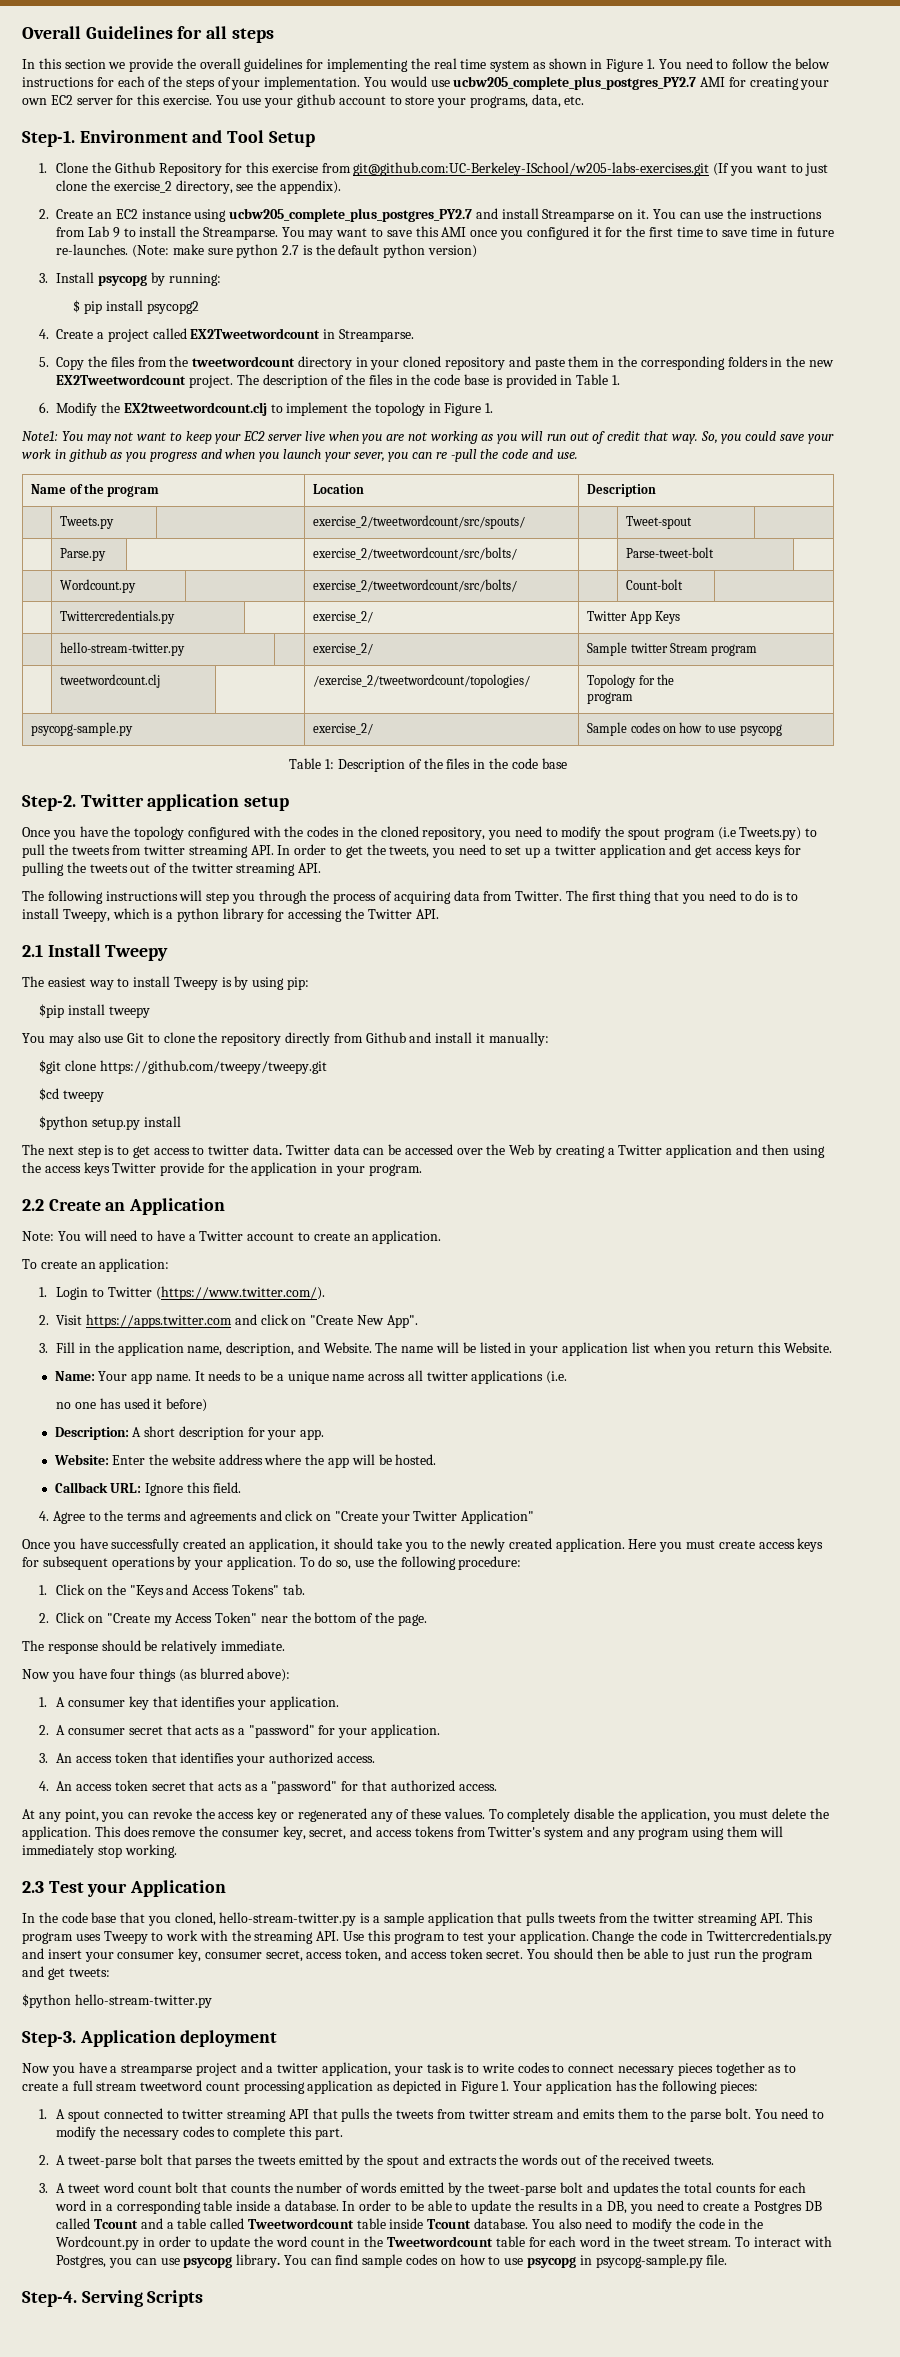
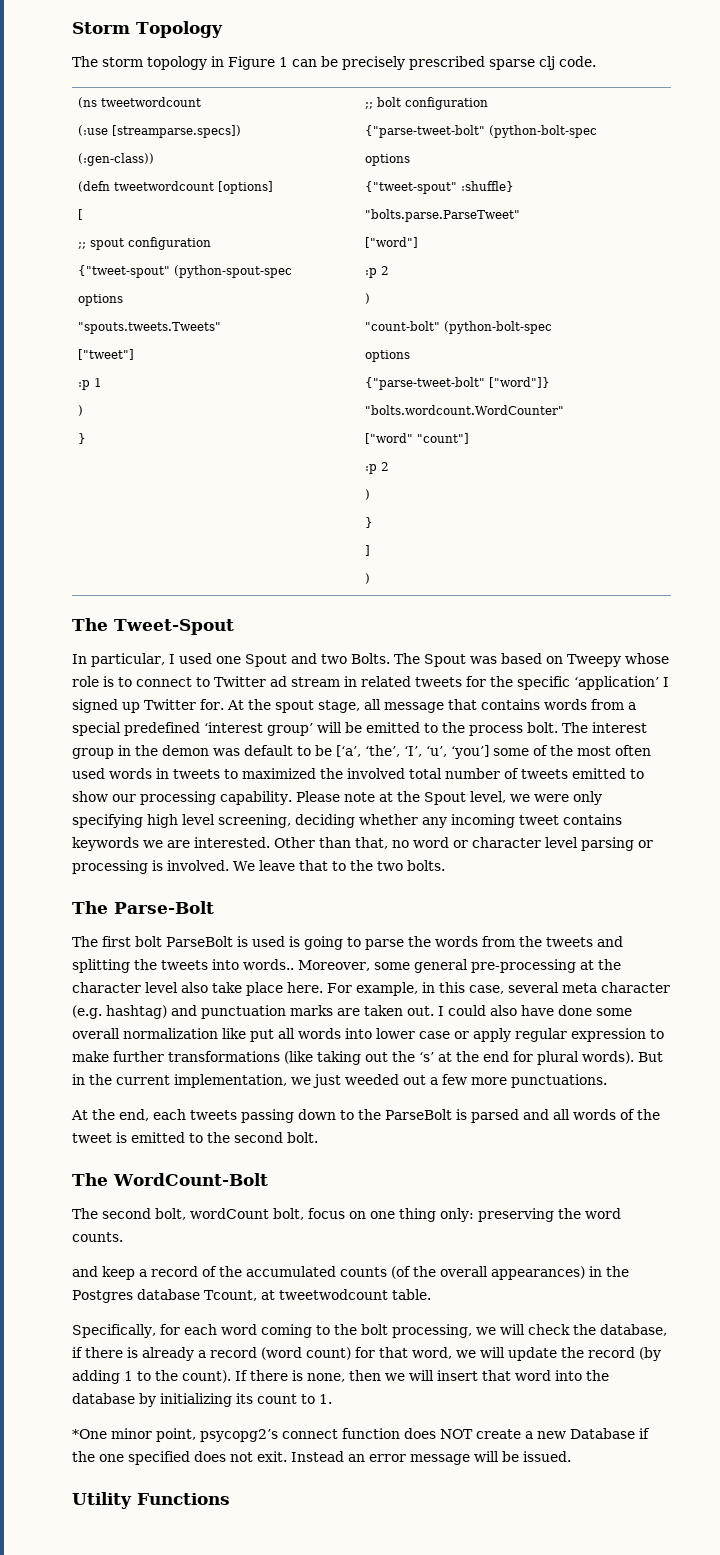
[22,26,274,43] [22,58,830,72] [22,76,830,90] [22,94,585,108] [22,130,315,147] [39,162,829,176] [56,180,341,194] [39,208,822,222] [56,226,834,240] [56,244,478,258] [39,272,221,286] [73,300,199,314] [39,328,414,342] [39,356,834,370] [56,374,620,388] [39,402,494,416] [22,431,834,444] [22,449,578,462] [31,483,160,497] [313,484,365,494] [587,484,657,497] [60,516,115,529] [313,515,526,529] [626,516,693,529] [60,548,107,561] [313,547,518,560] [626,547,715,558] [60,579,137,593] [313,579,518,592] [626,579,684,590] [60,610,176,624] [313,611,374,623] [587,611,681,624] [60,642,186,656] [313,643,374,655] [587,642,758,656] [60,674,161,688] [313,674,531,688] [587,674,675,688] [587,692,634,704] [31,722,134,736] [313,723,374,735] [587,722,782,736] [289,758,567,772] [22,794,290,811] [22,826,818,840] [22,844,801,858] [22,862,322,876] [22,890,798,904] [22,908,439,922] [22,944,169,961] [22,976,310,990] [39,1004,150,1018] [22,1032,549,1046] [39,1060,327,1074] [39,1088,104,1102] [39,1116,181,1130] [22,1144,825,1158] [22,1162,422,1176] [22,1198,226,1215] [22,1230,442,1244] [22,1258,170,1272] [39,1286,325,1300] [39,1314,418,1328] [39,1342,832,1356] [54,1370,568,1384] [56,1398,208,1412] [54,1426,325,1440] [53,1454,437,1468] [54,1482,241,1496] [39,1510,535,1524] [22,1538,824,1552] [22,1556,522,1570] [39,1584,305,1598] [39,1612,427,1626] [22,1640,285,1654] [22,1668,291,1682] [39,1696,339,1710] [39,1724,441,1738] [39,1752,375,1766] [39,1780,497,1794] [22,1808,829,1822] [22,1826,783,1840] [22,1844,177,1858] [22,1880,227,1897] [22,1912,813,1926] [22,1930,832,1944] [22,1948,814,1962] [22,1966,110,1980] [22,1994,212,2008] [22,2030,278,2047] [22,2062,797,2076] [22,2080,759,2094] [39,2108,825,2122] [56,2126,343,2140] [39,2154,715,2168] [39,2182,807,2196] [55,2200,822,2214] [56,2218,764,2232] [56,2236,832,2250] [56,2254,728,2268] [22,2290,204,2307] Overall Guidelines for all steps // In this section we provide the overall guidelines for implementing the real time system as shown in Figure 1. You need to follow the below instructions for each of the steps of your implementation. You would use ucbw205_complete_plus_postgres_PY2.7 AMI for creating your own EC2 server for this exercise. You use your github account to store your programs, data, etc. // Step-1. Environment and Tool Setup // 1. Clone the Github Repository for this exercise from git@github.com:UC-Berkeley-ISchool/w205-labs-exercises.git (If you want to just clone the exercise_2 directory, see the appendix). // 2. Create an EC2 instance using ucbw205_complete_plus_postgres_PY2.7 and install Streamparse on it. You can use the instructions from Lab 9 to install the Streamparse. You may want to save this AMI once you configured it for the first time to save time in future re-launches. (Note: make sure python 2.7 is the default python version) // 3. Install psycopg by running: // $ pip install psycopg2 // 4. Create a project called EX2Tweetwordcount in Streamparse. // 5. Copy the files from the tweetwordcount directory in your cloned repository and paste them in the corresponding folders in the new EX2Tweetwordcount project. The description of the files in the code base is provided in Table 1. // 6. Modify the EX2tweetwordcount.clj to implement the topology in Figure 1. // Note1: You may not want to keep your EC2 server live when you are not working as you will run out of credit that way. So, you could save your work in github as you progress and when you launch your sever, you can re -pull the code and use. // Name of the program | Location | Description // | Tweets.py | | exercise_2/tweetwordcount/src/spouts/ | | Tweet-spout | // | Parse.py | | exercise_2/tweetwordcount/src/bolts/ | | Parse-tweet-bolt | // | Wordcount.py | | exercise_2/tweetwordcount/src/bolts/ | | Count-bolt | // | Twittercredentials.py | | exercise_2/ | Twitter App Keys // | hello-stream-twitter.py | | exercise_2/ | Sample twitter Stream program // | tweetwordcount.clj | | /exercise_2/tweetwordcount/topologies/ | Topology for the // program // psycopg-sample.py | exercise_2/ | Sample codes on how to use psycopg // Table 1: Description of the files in the code base // Step-2. Twitter application setup // Once you have the topology configured with the codes in the cloned repository, you need to modify the spout program (i.e Tweets.py) to pull the tweets from twitter streaming API. In order to get the tweets, you need to set up a twitter application and get access keys for pulling the tweets out of the twitter streaming API. // The following instructions will step you through the process of acquiring data from Twitter. The first thing that you need to do is to install Tweepy, which is a python library for accessing the Twitter API. // 2.1 Install Tweepy // The easiest way to install Tweepy is by using pip: // $pip install tweepy // You may also use Git to clone the repository directly from Github and install it manually: // $git clone https://github.com/tweepy/tweepy.git // $cd tweepy // $python setup.py install // The next step is to get access to twitter data. Twitter data can be accessed over the Web by creating a Twitter application and then using the access keys Twitter provide for the application in your program. // 2.2 Create an Application // Note: You will need to have a Twitter account to create an application. // To create an application: // 1. Login to Twitter (https://www.twitter.com/). // 2. Visit https://apps.twitter.com and click on "Create New App". // 3. Fill in the application name, description, and Website. The name will be listed in your application list when you return this Website. // Name: Your app name. It needs to be a unique name across all twitter applications (i.e. // no one has used it before) // Description: A short description for your app. // Website: Enter the website address where the app will be hosted. // Callback URL: Ignore this field. // 4. Agree to the terms and agreements and click on "Create your Twitter Application" // Once you have successfully created an application, it should take you to the newly created application. Here you must create access keys for subsequent operations by your application. To do so, use the following procedure: // 1. Click on the "Keys and Access Tokens" tab. // 2. Click on "Create my Access Token" near the bottom of the page. // The response should be relatively immediate. // Now you have four things (as blurred above): // 1. A consumer key that identifies your application. // 2. A consumer secret that acts as a "password" for your application. // 3. An access token that identifies your authorized access. // 4. An access token secret that acts as a "password" for that authorized access. // At any point, you can revoke the access key or regenerated any of these values. To completely disable the application, you must delete the application. This does remove the consumer key, secret, and access tokens from Twitter's system and any program using them will immediately stop working. // 2.3 Test your Application // In the code base that you cloned, hello-stream-twitter.py is a sample application that pulls tweets from the twitter streaming API. This program uses Tweepy to work with the streaming API. Use this program to test your application. Change the code in Twittercredentials.py and insert your consumer key, consumer secret, access token, and access token secret. You should then be able to just run the program and get tweets: // $python hello-stream-twitter.py // Step-3. Application deployment // Now you have a streamparse project and a twitter application, your task is to write codes to connect necessary pieces together as to create a full stream tweetword count processing application as depicted in Figure 1. Your application has the following pieces: // 1. A spout connected to twitter streaming API that pulls the tweets from twitter stream and emits them to the parse bolt. You need to modify the necessary codes to complete this part. // 2. A tweet-parse bolt that parses the tweets emitted by the spout and extracts the words out of the received tweets. // 3. A tweet word count bolt that counts the number of words emitted by the tweet-parse bolt and updates the total counts for each word in a corresponding table inside a database. In order to be able to update the results in a DB, you need to create a Postgres DB called Tcount and a table called Tweetwordcount table inside Tcount database. You also need to modify the code in the Wordcount.py in order to update the word count in the Tweetwordcount table for each word in the tweet stream. To interact with Postgres, you can use psycopg library. You can find sample codes on how to use psycopg in psycopg-sample.py file. // Step-4. Serving Scripts -> [72,21,223,38] [72,56,596,70] [78,97,202,108] [78,125,242,138] [78,153,155,166] [78,181,274,194] [78,209,84,220] [78,237,212,250] [78,265,293,278] [78,294,124,306] [78,322,222,334] [78,349,135,360] [78,378,103,390] [78,405,84,416] [78,433,87,444] [365,97,489,110] [365,125,598,138] [365,154,411,166] [365,181,515,194] [365,209,521,222] [365,237,419,248] [365,266,390,278] [365,293,371,304] [365,321,553,334] [365,350,411,362] [365,377,551,390] [365,405,565,415] [365,433,470,444] [365,462,390,474] [365,489,371,500] [365,517,374,528] [365,545,371,556] [365,573,371,584] [72,618,234,635] [72,653,669,667] [72,676,669,690] [72,699,636,713] [72,722,647,736] [72,745,651,759] [72,768,644,779] [72,791,602,805] [72,814,622,828] [72,837,653,851] [72,860,445,874] [72,901,214,914] [72,936,623,950] [72,959,621,973] [72,982,670,996] [72,1005,632,1019] [72,1028,664,1042] [72,1051,663,1065] [72,1074,607,1088] [71,1109,660,1123] [72,1132,318,1143] [72,1173,268,1186] [72,1208,621,1222] [72,1232,123,1242] [72,1266,629,1280] [72,1289,431,1303] [72,1324,667,1338] [72,1347,661,1361] [72,1370,609,1384] [72,1393,332,1407] [72,1428,650,1442] [72,1451,571,1465] [72,1492,230,1509] Storm Topology // The storm topology in Figure 1 can be precisely prescribed sparse clj code. // (ns tweetwordcount // (:use [streamparse.specs]) // (:gen-class)) // (defn tweetwordcount [options] // [ // ;; spout configuration // {"tweet-spout" (python-spout-spec // options // "spouts.tweets.Tweets" // ["tweet"] // :p 1 // ) // } | ;; bolt configuration // {"parse-tweet-bolt" (python-bolt-spec // options // {"tweet-spout" :shuffle} // "bolts.parse.ParseTweet" // ["word"] // :p 2 // ) // "count-bolt" (python-bolt-spec // options // {"parse-tweet-bolt" ["word"]} // "bolts.wordcount.WordCounter" // ["word" "count"] // :p 2 // ) // } // ] // ) // The Tweet-Spout // In particular, I used one Spout and two Bolts. The Spout was based on Tweepy whose role is to connect to Twitter ad stream in related tweets for the specific ‘application’ I signed up Twitter for. At the spout stage, all message that contains words from a special predefined ‘interest group’ will be emitted to the process bolt. The interest group in the demon was default to be [‘a’, ‘the’, ‘I’, ‘u’, ‘you’] some of the most often used words in tweets to maximized the involved total number of tweets emitted to show our processing capability. Please note at the Spout level, we were only specifying high level screening, deciding whether any incoming tweet contains keywords we are interested. Other than that, no word or character level parsing or processing is involved. We leave that to the two bolts. // The Parse-Bolt // The first bolt ParseBolt is used is going to parse the words from the tweets and splitting the tweets into words.. Moreover, some general pre-processing at the character level also take place here. For example, in this case, several meta character (e.g. hashtag) and punctuation marks are taken out. I could also have done some overall normalization like put all words into lower case or apply regular expression to make further transformations (like taking out the ‘s’ at the end for plural words). But in the current implementation, we just weeded out a few more punctuations. // At the end, each tweets passing down to the ParseBolt is parsed and all words of the tweet is emitted to the second bolt. // The WordCount-Bolt // The second bolt, wordCount bolt, focus on one thing only: preserving the word counts. // and keep a record of the accumulated counts (of the overall appearances) in the Postgres database Tcount, at tweetwodcount table. // Specifically, for each word coming to the bolt processing, we will check the database, if there is already a record (word count) for that word, we will update the record (by adding 1 to the count). If there is none, then we will insert that word into the database by initializing its count to 1. // *One minor point, psycopg2’s connect function does NOT create a new Database if the one specified does not exit. Instead an error message will be issued. // Utility Functions

